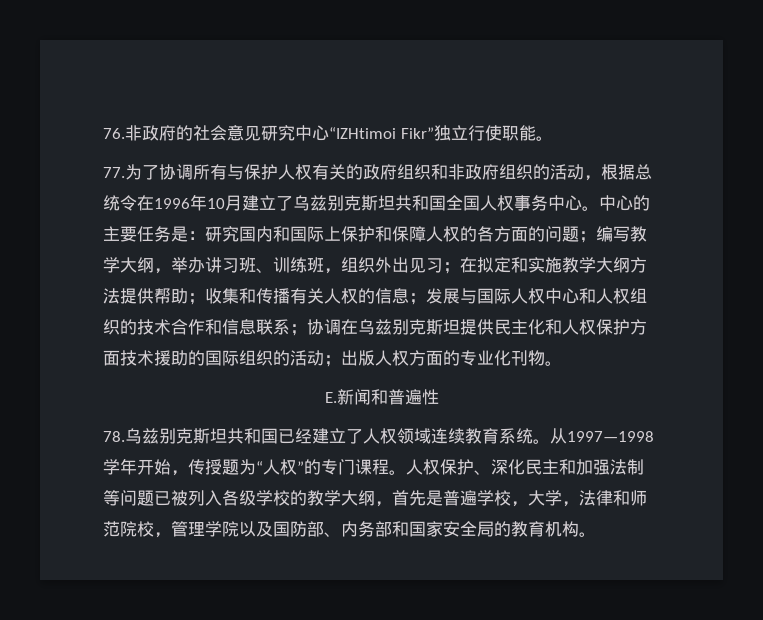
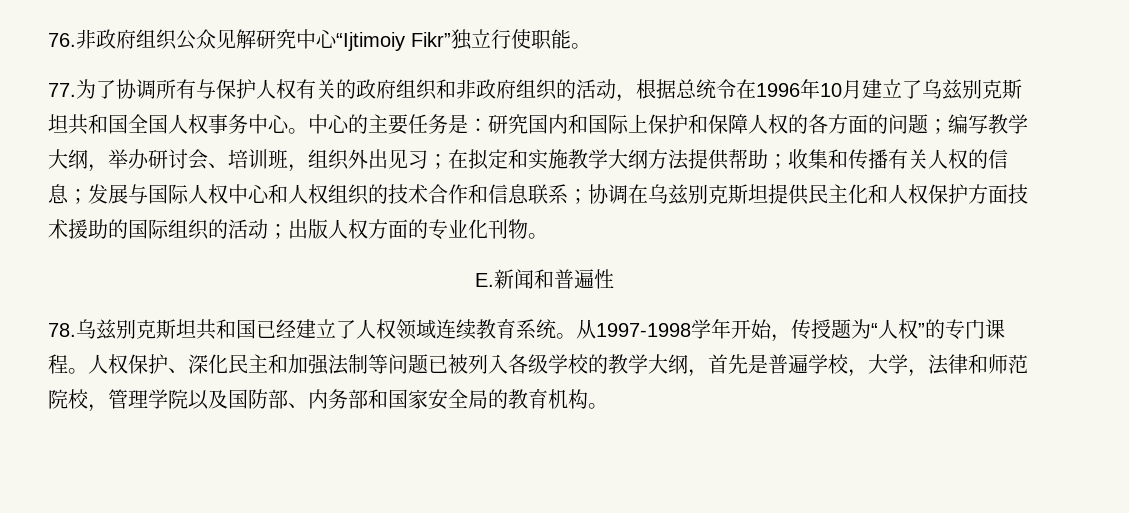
[176,125,261,141] 的社会意见 -> [136,29,256,50] 组织公众见解
[329,127,396,139] “IZHtimoi -> [336,32,405,51] “Ijtimoiy
[205,257,307,273] 讲习班、训练 -> [148,149,268,170] 研讨会、培训
[567,431,654,442] 1997—1998 -> [596,323,691,337] 1997-1998

